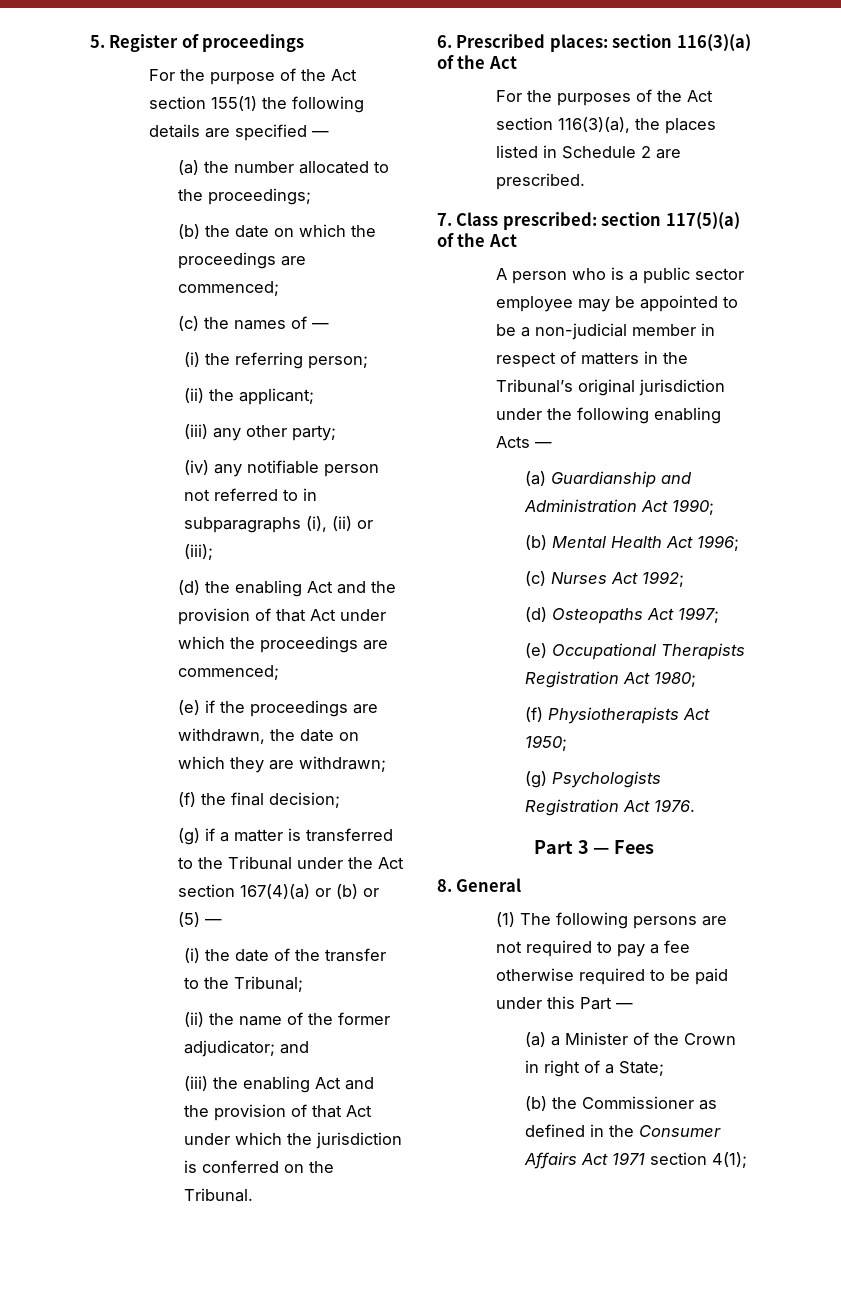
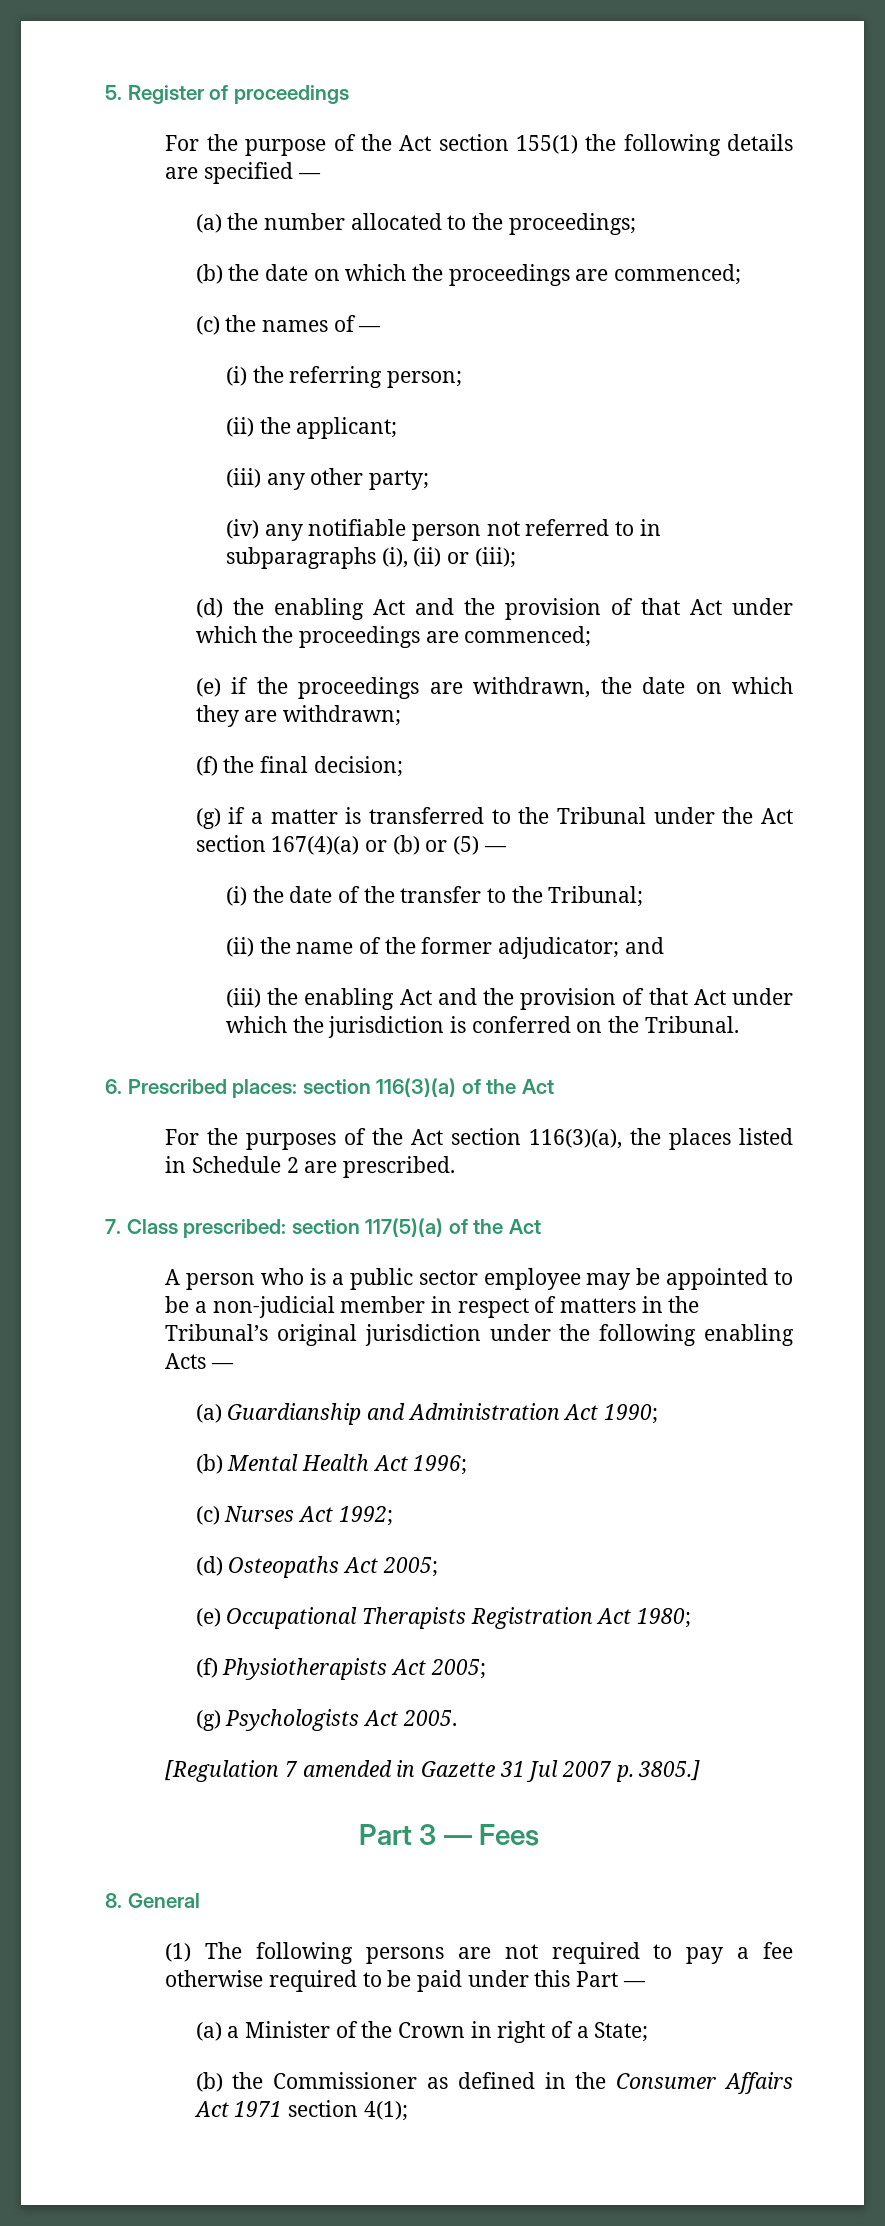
[677,607,719,623] 1997; -> [382,1557,438,1577] 2005;
[524,735,567,751] 1950; -> [430,1659,486,1679] 2005;
[524,799,695,816] Registration Act 1976. -> [363,1710,457,1726] [165,1760,701,1782] Act 2005. // [Regulation 7 amended in Gazette 31 Jul 2007 p. 3805.]

